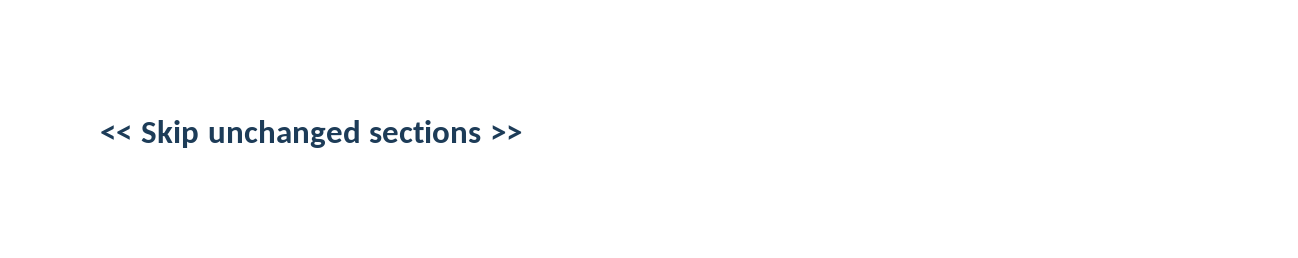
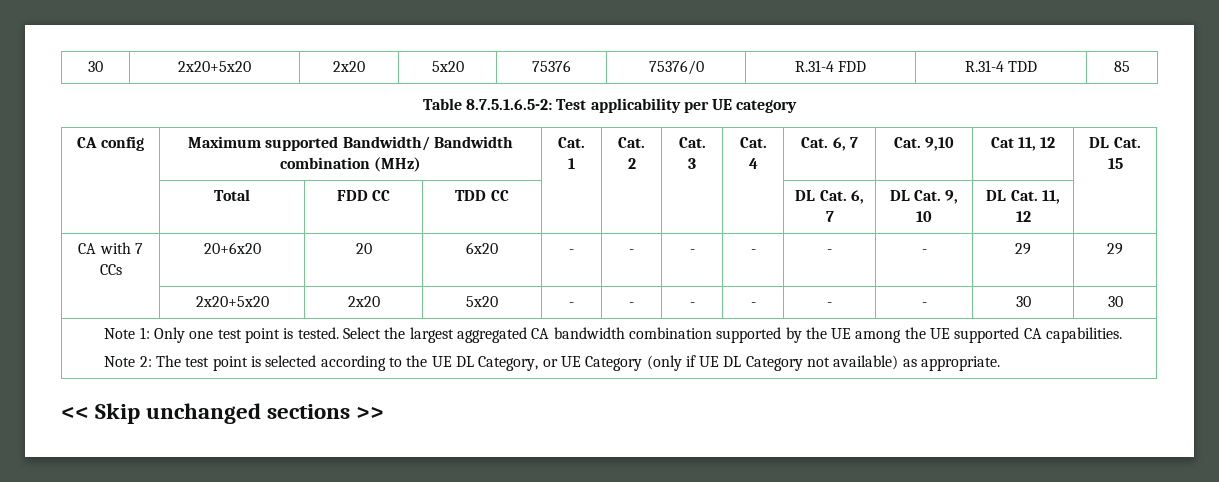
(100, 134) none -> [88,61,103,72] [178,61,251,72] [333,61,365,72] [431,61,464,72] [532,60,571,72] [648,60,704,75] [794,60,867,72] [964,60,1038,72] [1114,61,1130,72] [422,98,798,113] [77,136,144,151] [188,136,513,151] [279,157,422,172] [558,137,585,148] [568,158,575,169] [618,137,645,148] [627,158,636,169] [678,137,706,148] [688,158,696,169] [739,137,767,148] [748,158,758,169] [801,137,858,151] [893,137,955,151] [990,137,1056,151] [1089,137,1141,148] [1107,158,1123,169] [214,189,250,201] [336,190,391,201] [455,190,509,201] [795,190,864,204] [825,211,834,222] [889,190,959,204] [916,211,932,222] [986,190,1060,204] [1015,211,1031,222] [78,242,143,254] [99,264,122,275] [203,242,261,254] [355,243,372,254] [466,242,498,254] [569,249,574,254] [629,249,634,254] [689,249,695,254] [750,249,756,254] [827,249,832,254] [921,249,927,254] [1015,243,1031,255] [1107,243,1123,255] [195,296,269,307] [347,296,380,307] [466,296,498,307] [569,302,574,307] [629,302,634,307] [689,302,695,307] [750,302,756,307] [827,302,832,307] [921,302,927,307] [1015,296,1031,307] [1107,296,1123,307] [104,327,1123,343] [104,355,1001,371] 30 | 2x20+5x20 | 2x20 | 5x20 | 75376 | 75376/0 | R.31-4 FDD | R.31-4 TDD | 85 // Table 8.7.5.1.6.5-2: Test applicability per UE category // CA config | Maximum supported Bandwidth/ Bandwidth combination (MHz) | Cat. 1 | Cat. 2 | Cat. 3 | Cat. 4 | Cat. 6, 7 | Cat. 9,10 | Cat 11, 12 | DL Cat. 15 // | Total | FDD CC | TDD CC | | | | | DL Cat. 6, 7 | DL Cat. 9, 10 | DL Cat. 11, 12 | // CA with 7 CCs | 20+6x20 | 20 | 6x20 | - | - | - | - | - | - | 29 | 29 // | 2x20+5x20 | 2x20 | 5x20 | - | - | - | - | - | - | 30 | 30 // Note 1: Only one test point is tested. Select the largest aggregated CA bandwidth combination supported by the UE among the UE supported CA capabilities. // Note 2: The test point is selected according to the UE DL Category, or UE Category (only if UE DL Category not available) as appropriate. //

